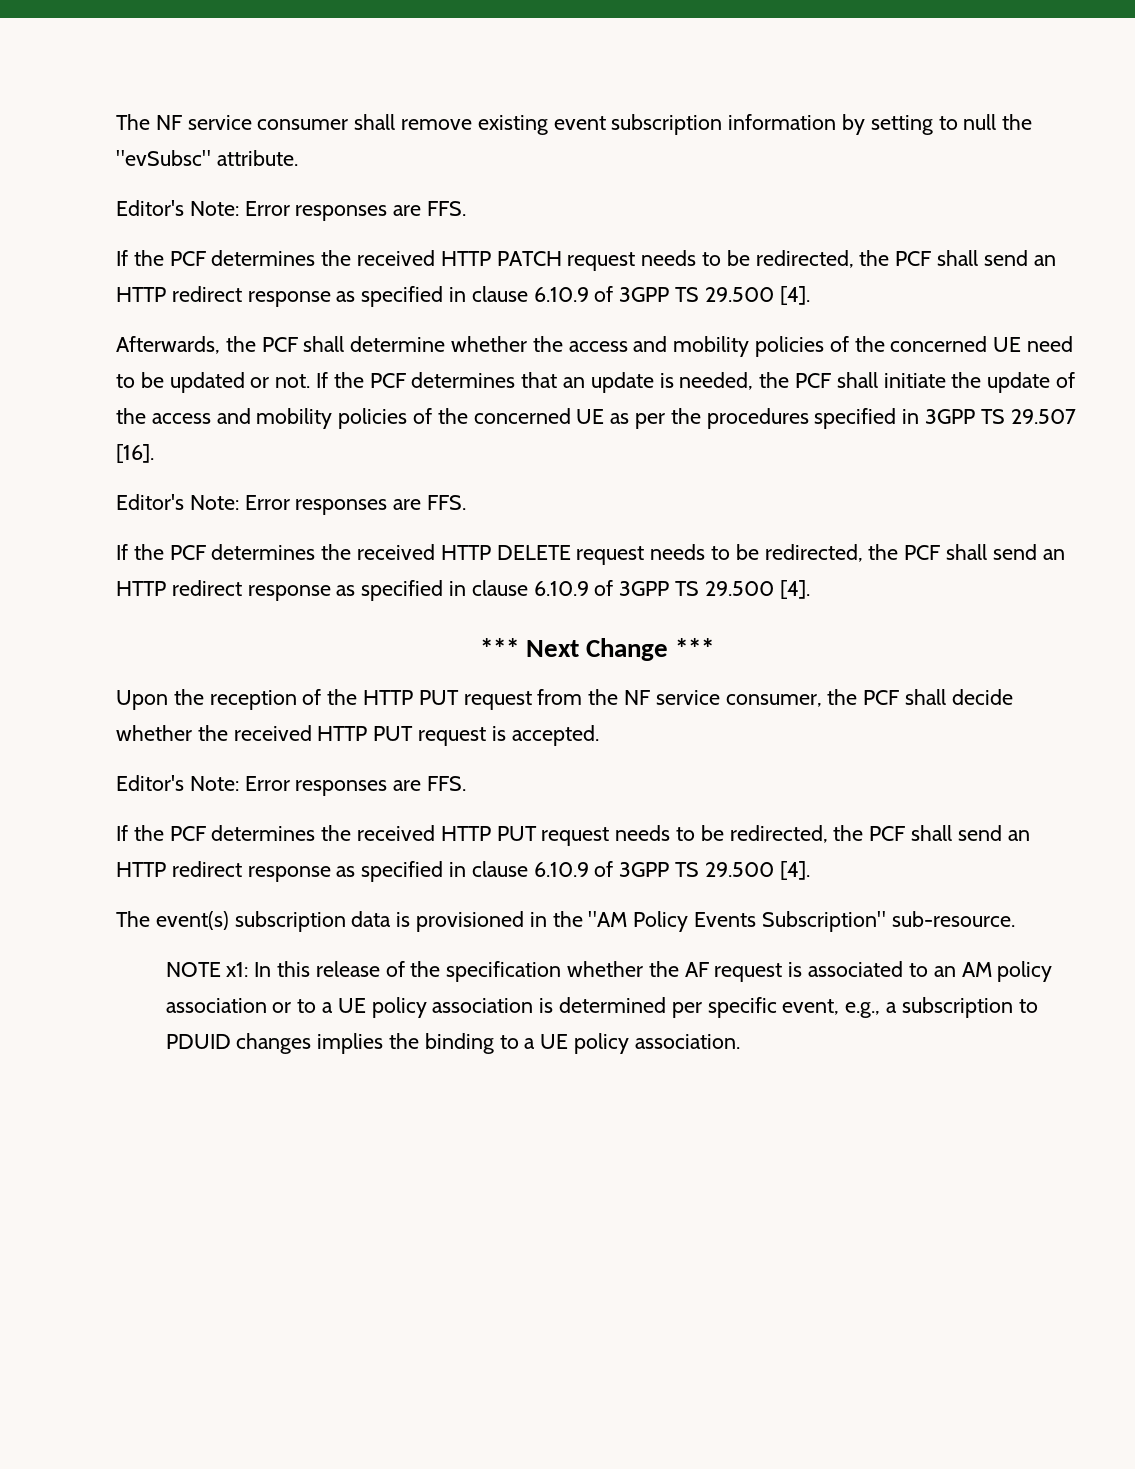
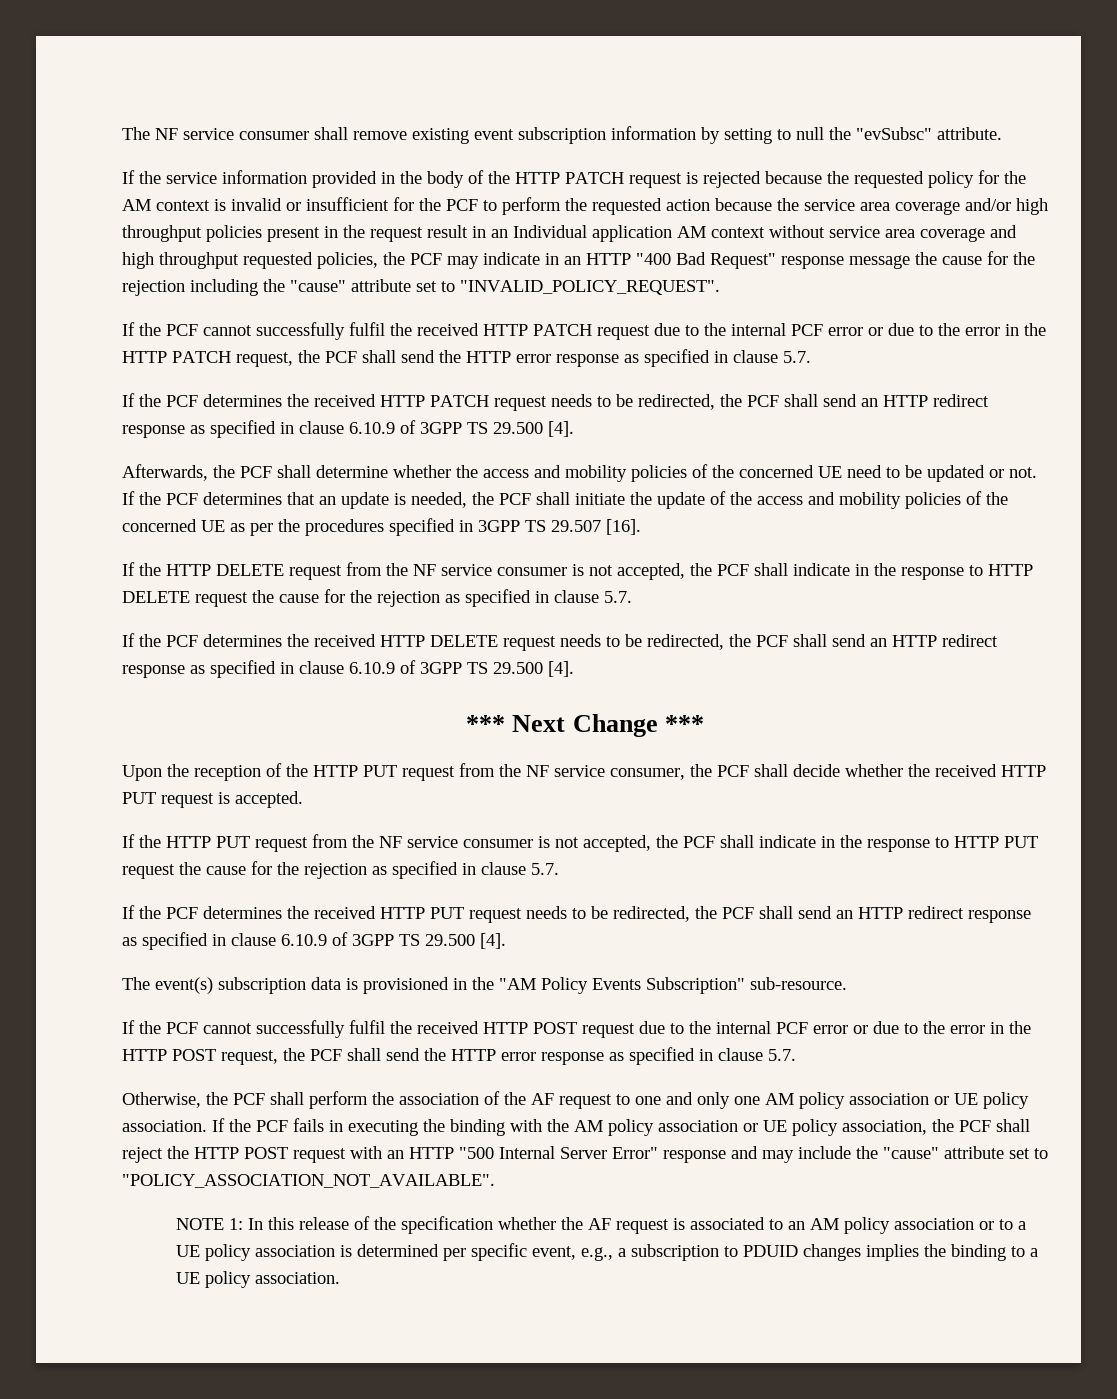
[116,200,467,221] Editor's Note: Error responses are FFS. -> [122,170,1026,188] [122,197,1048,215] [122,225,1017,242] [122,251,1035,269] [122,279,720,296] [122,322,1046,340] [122,349,811,367] If the service information provided in the body of the HTTP PATCH request is rejected because the requested policy for the AM context is invalid or insufficient for the PCF to perform the requested action because the service area coverage and/or high throughput policies present in the request result in an Individual application AM context without service area coverage and high throughput requested policies, the PCF may indicate in an HTTP "400 Bad Request" response message the cause for the rejection including the "cause" attribute set to "INVALID_POLICY_REQUEST". // If the PCF cannot successfully fulfil the received HTTP PATCH request due to the internal PCF error or due to the error in the HTTP PATCH request, the PCF shall send the HTTP error response as specified in clause 5.7.
[116,494,467,515] Editor's Note: Error responses are FFS. -> [122,562,1033,580] [122,589,632,607] If the HTTP DELETE request from the NF service consumer is not accepted, the PCF shall indicate in the response to HTTP DELETE request the cause for the rejection as specified in clause 5.7.
[116,775,467,796] Editor's Note: Error responses are FFS. -> [122,834,1038,852] [122,861,559,879] If the HTTP PUT request from the NF service consumer is not accepted, the PCF shall indicate in the response to HTTP PUT request the cause for the rejection as specified in clause 5.7.
(1015, 919) none -> [122,1020,1031,1038] [122,1047,796,1065] [122,1091,1029,1109] [122,1118,1030,1136] [122,1146,1048,1163] [122,1174,495,1188] // If the PCF cannot successfully fulfil the received HTTP POST request due to the internal PCF error or due to the error in the HTTP POST request, the PCF shall send the HTTP error response as specified in clause 5.7. // Otherwise, the PCF shall perform the association of the AF request to one and only one AM policy association or UE policy association. If the PCF fails in executing the binding with the AM policy association or UE policy association, the PCF shall reject the HTTP POST request with an HTTP "500 Internal Server Error" response and may include the "cause" attribute set to "POLICY_ASSOCIATION_NOT_AVAILABLE".
[226,962,249,977] x1: -> [229,1218,244,1230] 1:

